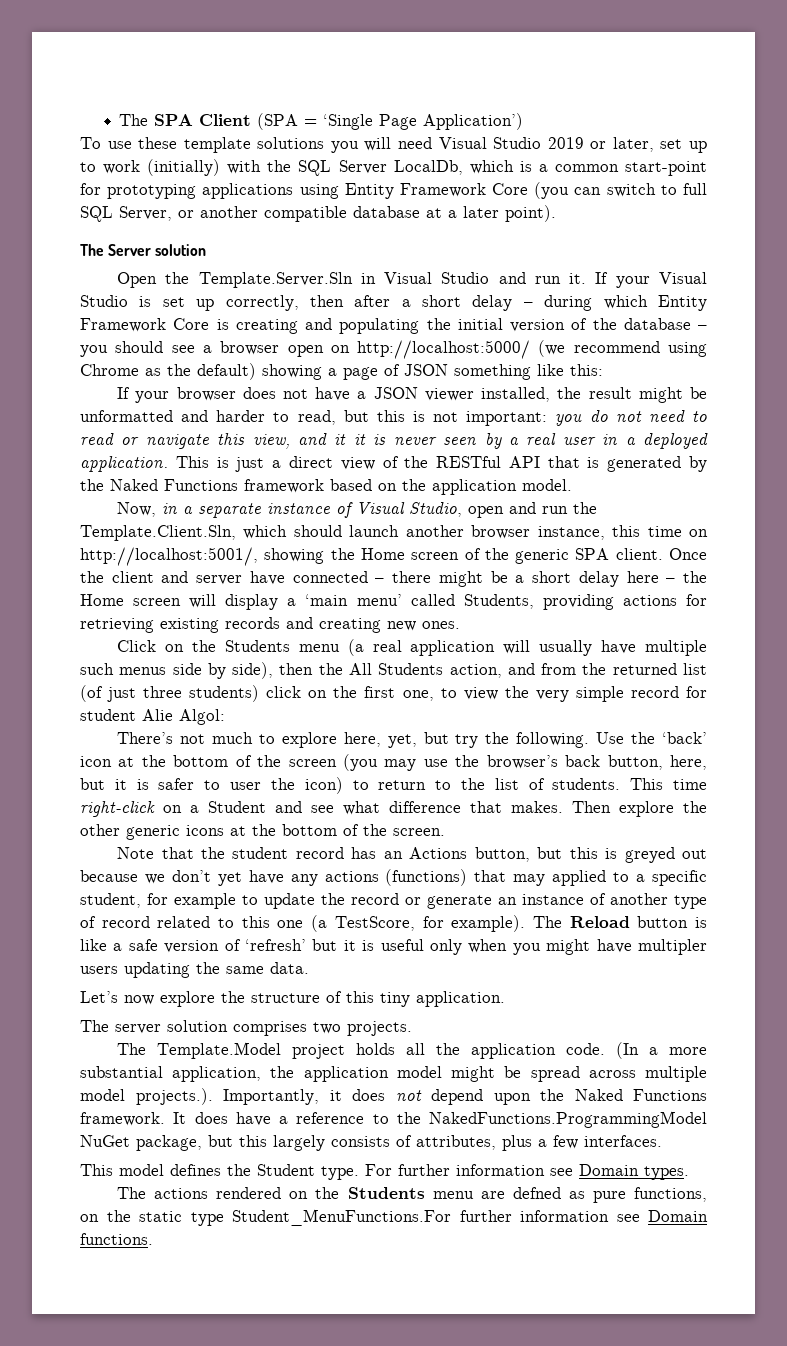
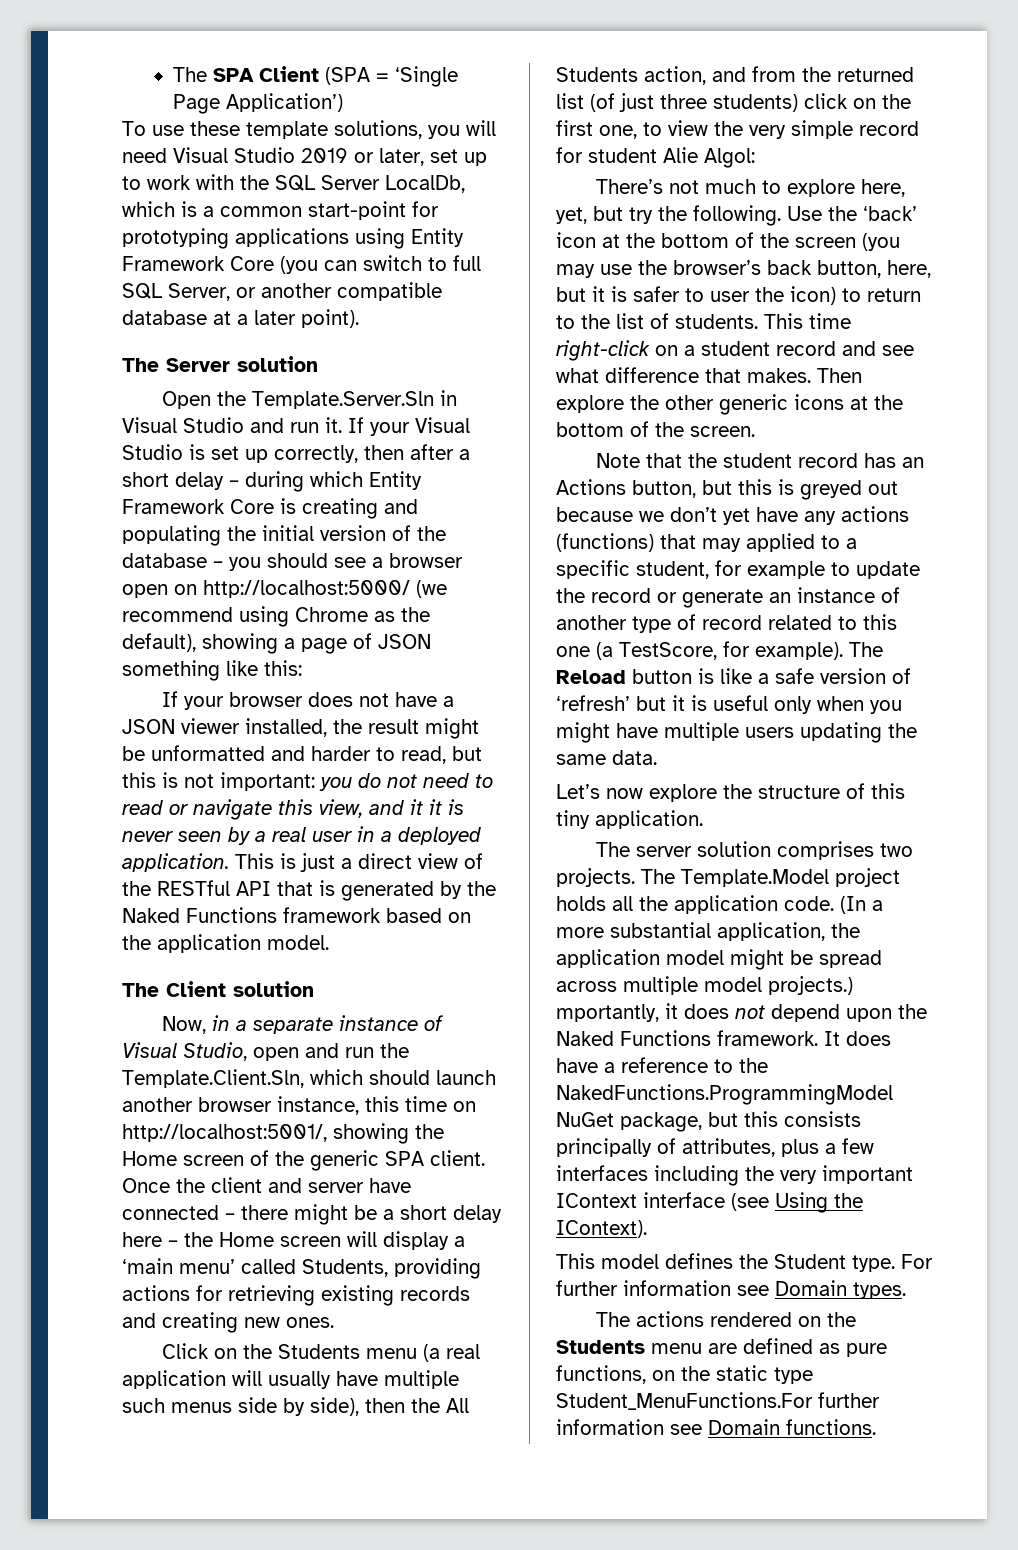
[257,137,325,149] solutions -> [334,120,422,139] solutions,
[147,159,221,176] (initially) -> (191, 182) none
[197,363,256,380] default) -> [122,633,196,652] default),
(572, 485) none -> [122,981,314,997] // The Client solution
[208,801,266,813] Student -> [701,341,836,356] student record
[637,939,707,955] multipler -> [664,722,739,741] multiple
(412, 1028) // -> (635, 877) none
[135,1088,319,1105] projects.). Importantly, -> [768,976,853,995] [556,1004,659,1022] projects.) mportantly,
[273,1135,390,1151] largely consists -> [784,1111,861,1127] [556,1138,652,1157] consists principally
[584,1135,662,1147] interfaces. -> [556,1165,913,1186] [556,1192,863,1213] [556,1220,647,1238] interfaces including the very important IContext interface (see Using the IContext).
[512,1187,561,1199] defned -> [743,1338,813,1354] defined

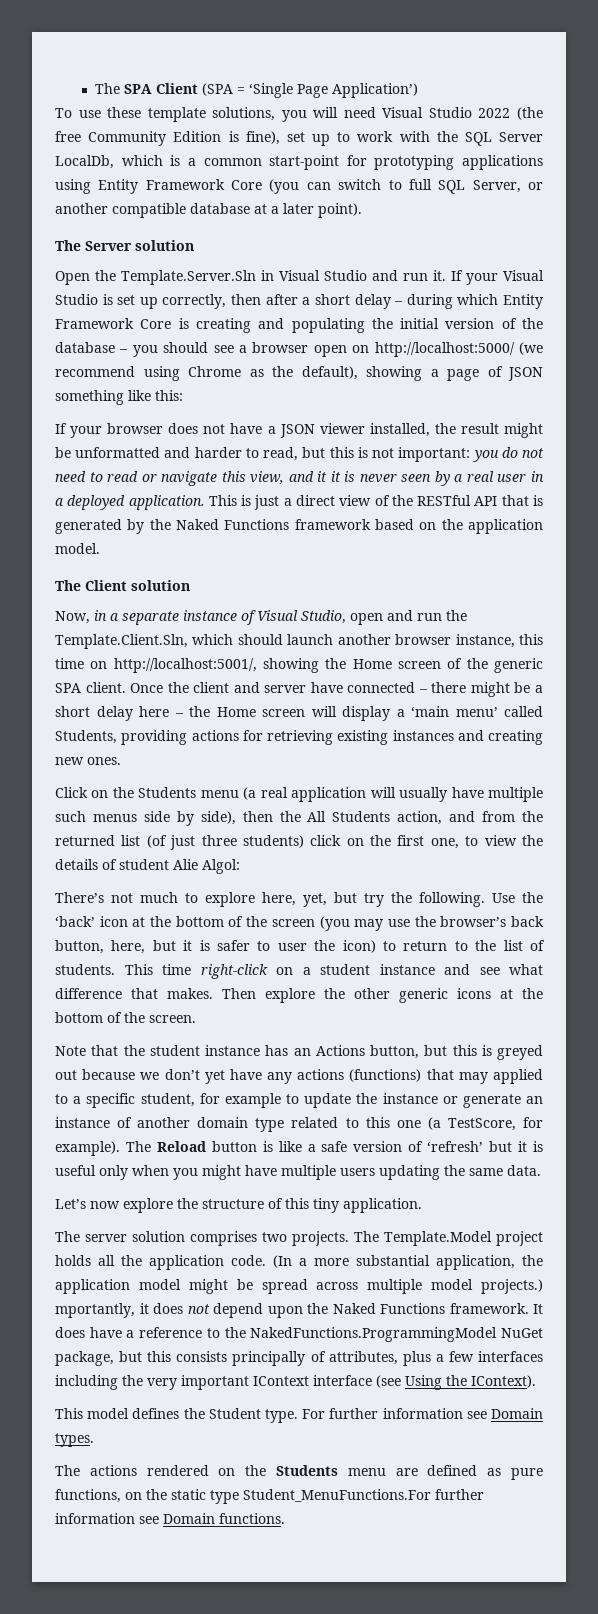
[301,148,424,166] 2019 or later, -> [478,107,543,120] [55,131,280,146] 2022 (the free Community Edition is fine),
[400,1286,470,1301] records -> [392,730,454,741] instances
[749,120,919,139] [556,147,583,163] very simple record for -> [55,859,117,870] details of
[776,341,836,356] record -> [379,964,435,975] instance
[798,453,859,468] record -> [205,1045,260,1056] instance
[591,588,651,603] record -> [382,1093,438,1104] instance
[632,614,762,633] type of record -> [197,1117,285,1132] domain type

